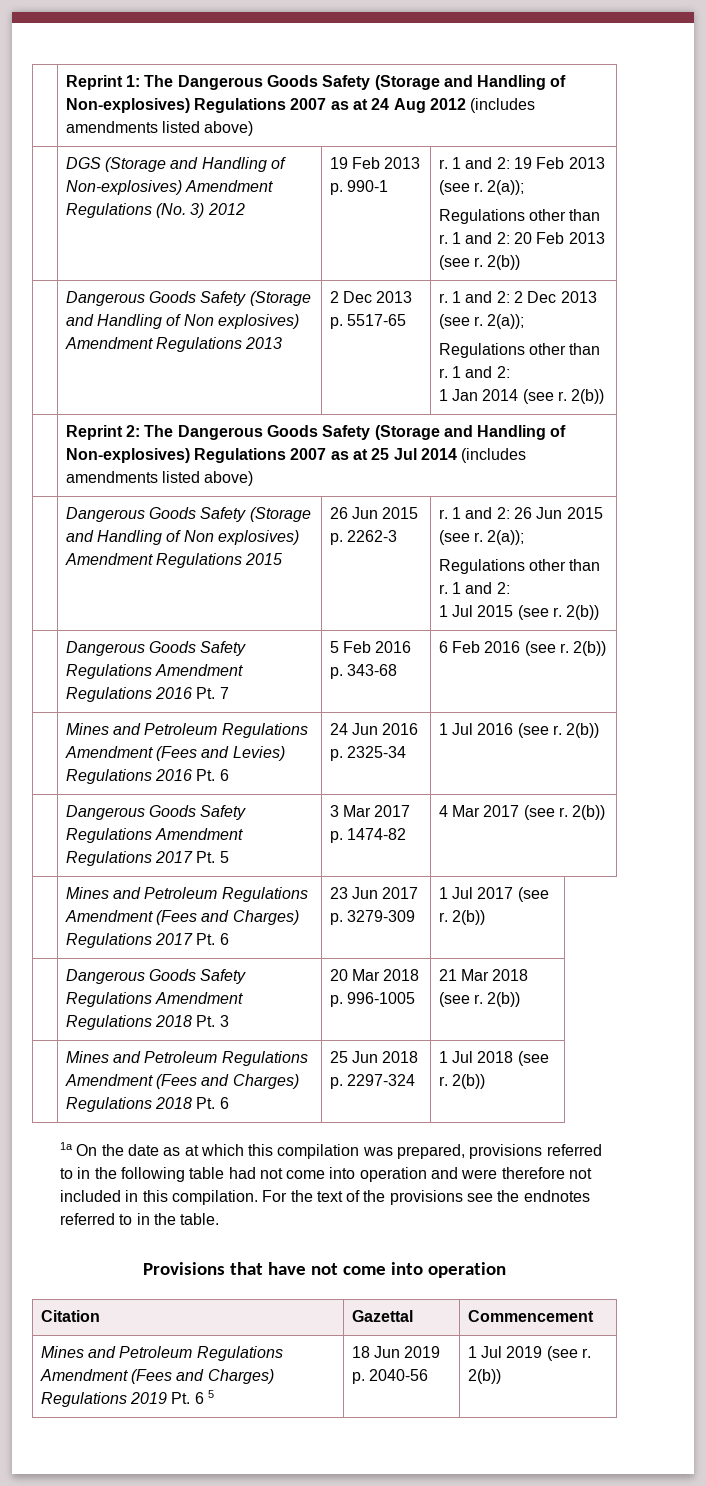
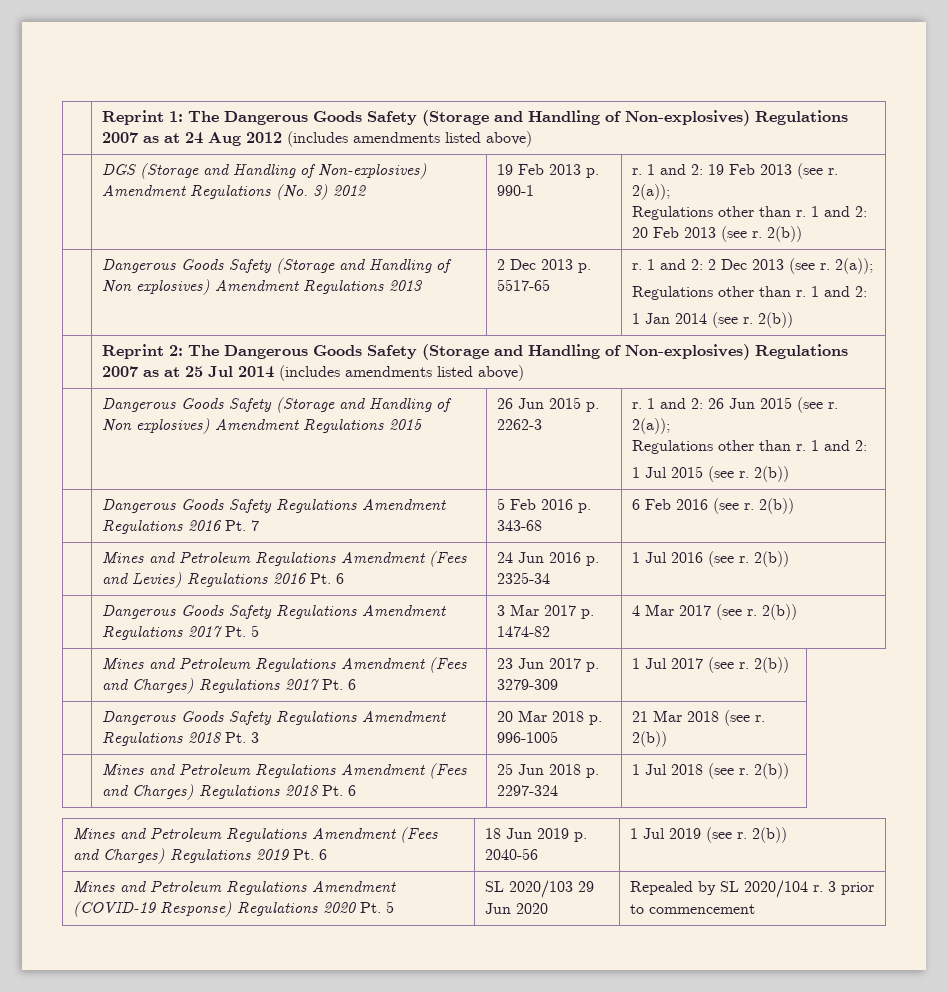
[59,1142,602,1159] [59,1167,593,1182] [59,1190,590,1205] [59,1213,220,1225] [142,1262,507,1278] [40,1310,100,1322] [351,1310,413,1322] [467,1310,594,1322] // 1a On the date as at which this compilation was prepared, provisions referred to in the following table had not come into operation and were therefore not included in this compilation. For the text of the provisions see the endnotes referred to in the table. // Provisions that have not come into operation // Citation | Gazettal | Commencement -> (789, 771) none
[207,1390,214,1398] 5 -> (327, 854) none
(501, 1376) none -> [72,880,396,895] [72,901,394,917] [484,880,594,898] [484,903,548,914] [629,880,874,898] [629,904,755,914] // Mines and Petroleum Regulations Amendment (COVID-19 Response) Regulations 2020 Pt. 5 | SL 2020/103 29 Jun 2020 | Repealed by SL 2020/104 r. 3 prior to commencement

